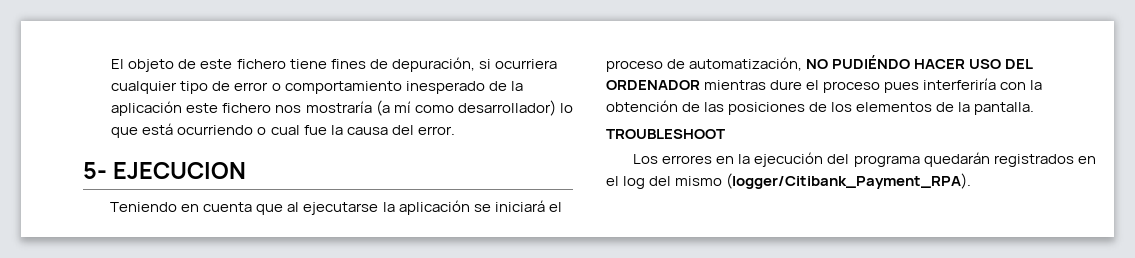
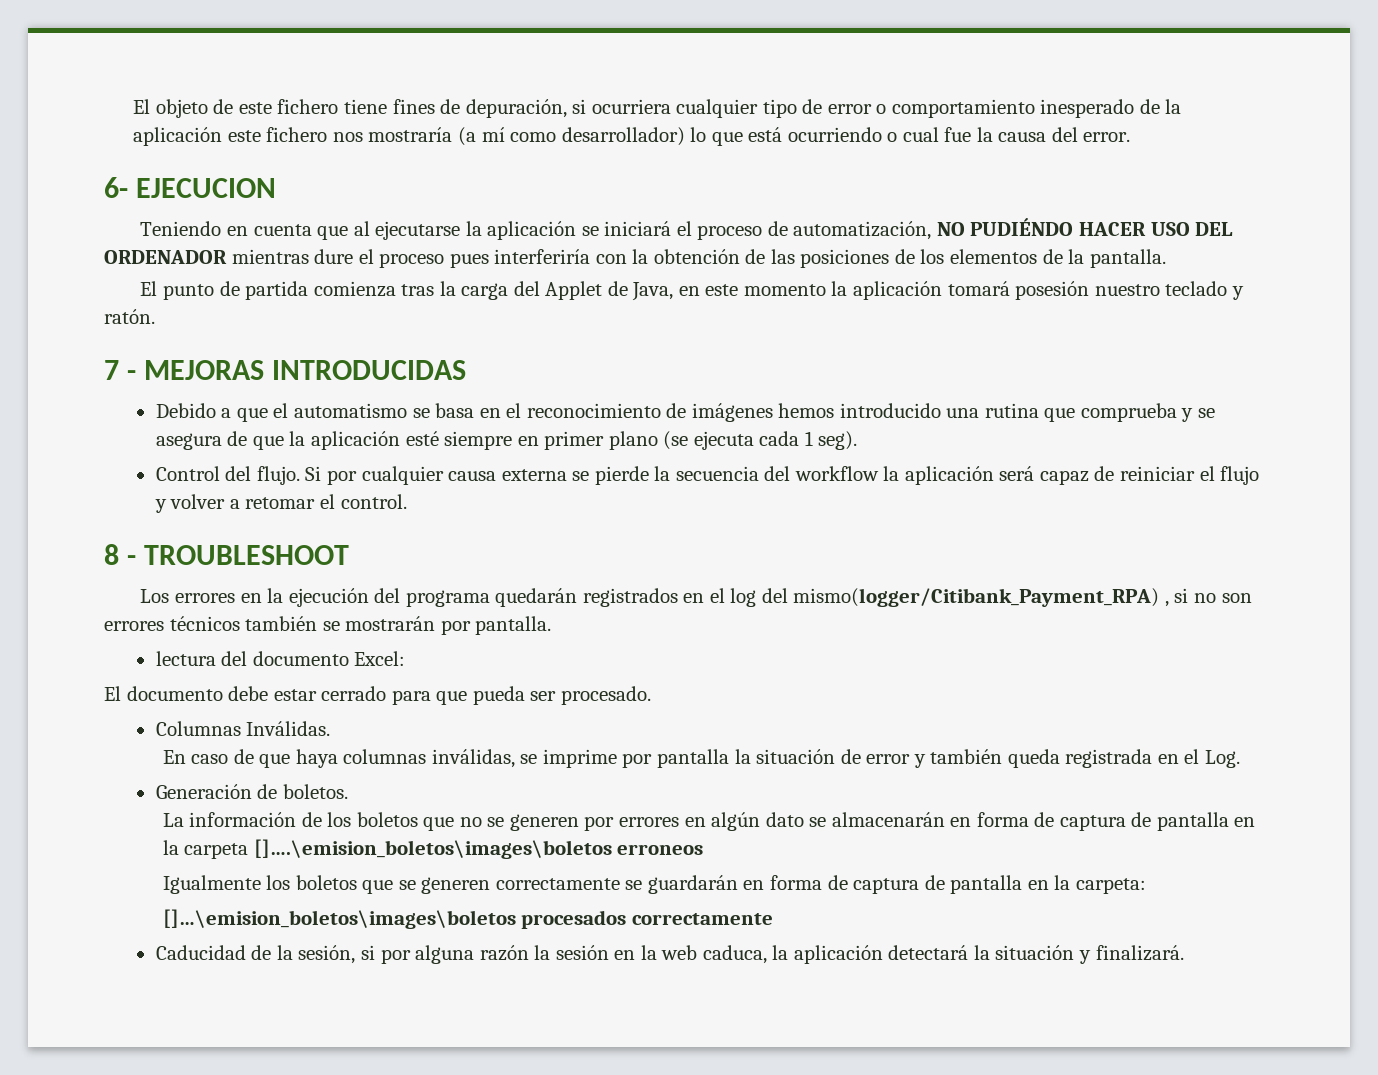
[83,162,107,179] 5- -> [104,177,128,198] 6-
(1035, 108) none -> [140,281,1244,301] [104,309,155,324] [104,360,467,380] [155,403,1216,422] [155,431,858,450] [155,466,1260,485] [154,494,407,513] [104,544,137,565] El punto de partida comienza tras la carga del Applet de Java, en este momento la aplicación tomará posesión nuestro teclado y ratón. // 7 - MEJORAS INTRODUCIDAS // Debido a que el automatismo se basa en el reconocimiento de imágenes hemos introducido una rutina que comprueba y se asegura de que la aplicación esté siempre en primer plano (se ejecuta cada 1 seg). // Control del flujo. Si por cualquier causa externa se pierde la secuencia del workflow la aplicación será capaz de reiniciar el flujo y volver a retomar el control. // 8 -
[675,173,972,189] mismo (logger/Citibank_Payment_RPA). -> [793,588,1252,607] [104,616,552,635] [155,651,406,666] [104,686,651,705] [155,721,331,736] [162,749,1240,768] [155,784,348,799] [162,812,1256,831] [162,839,704,859] [162,875,1146,894] [162,909,773,929] [155,945,1184,964] mismo(logger/Citibank_Payment_RPA) , si no son errores técnicos también se mostrarán por pantalla. // lectura del documento Excel: // El documento debe estar cerrado para que pueda ser procesado. // Columnas Inválidas. // En caso de que haya columnas inválidas, se imprime por pantalla la situación de error y también queda registrada en el Log. // Generación de boletos. // La información de los boletos que no se generen por errores en algún dato se almacenarán en forma de captura de pantalla en la carpeta []….\emision_boletos\images\boletos erroneos // Igualmente los boletos que se generen correctamente se guardarán en forma de captura de pantalla en la carpeta: // []…\emision_boletos\images\boletos procesados correctamente // Caducidad de la sesión, si por alguna razón la sesión en la web caduca, la aplicación detectará la situación y finalizará.

